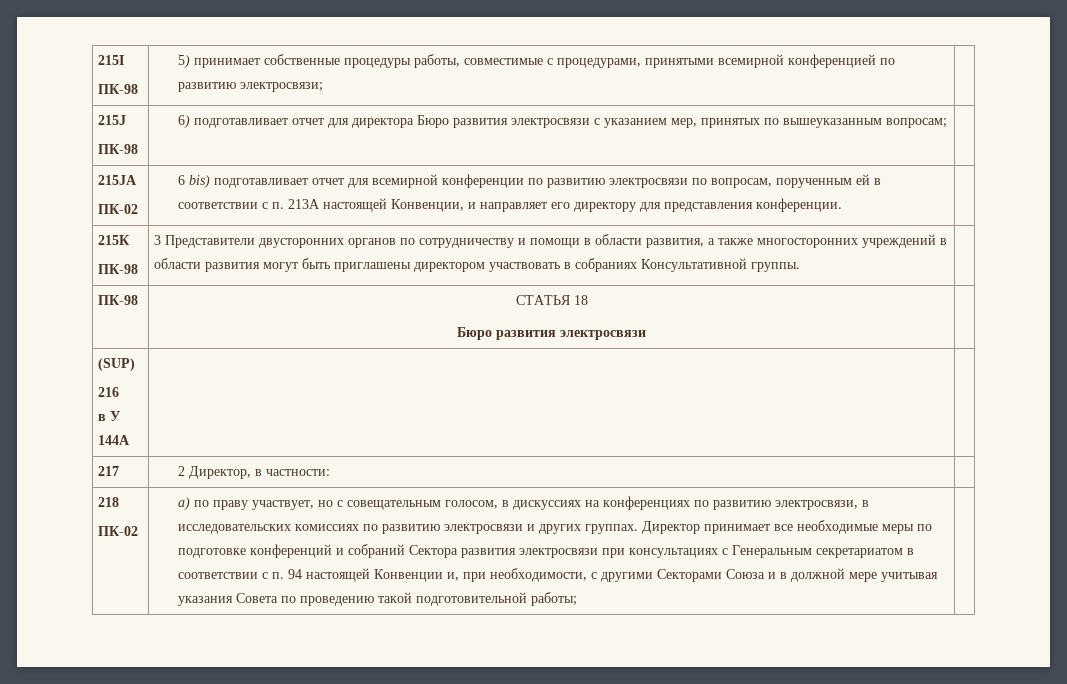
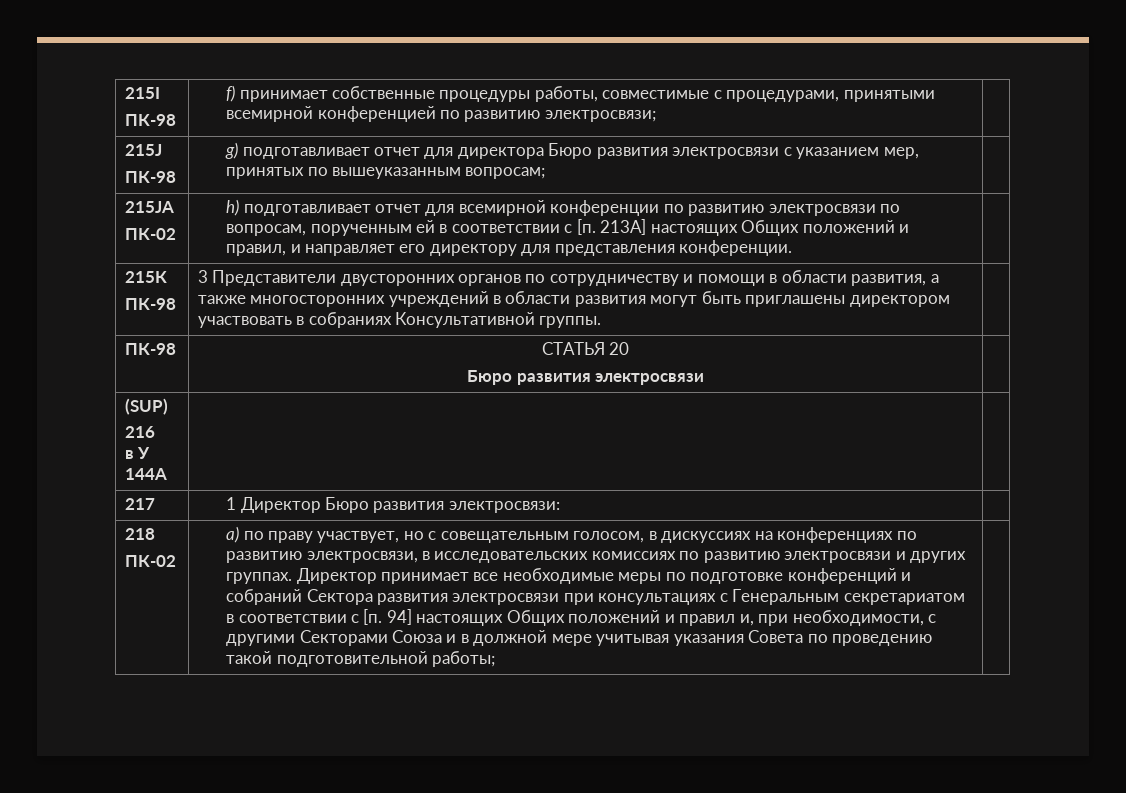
[178,55,191,68] 5) -> [226,85,236,102] f)
[178,115,191,128] 6) -> [225,142,239,159] g)
[178,175,211,188] 6 bis) -> [226,199,240,216] h)
[272,198,465,212] п. 213А настоящей Конвенции, -> [576,219,910,236] [226,244,287,256] [п. 213А] настоящих Общих положений и правил,
[573,295,588,305] 18 -> [609,342,630,355] 20
[178,466,331,479] 2 Директор, в частности: -> [226,497,560,513] 1 Директор Бюро развития электросвязи:
[272,568,444,582] п. 94 настоящей Конвенции -> [363,609,736,626] [п. 94] настоящих Общих положений и правил

